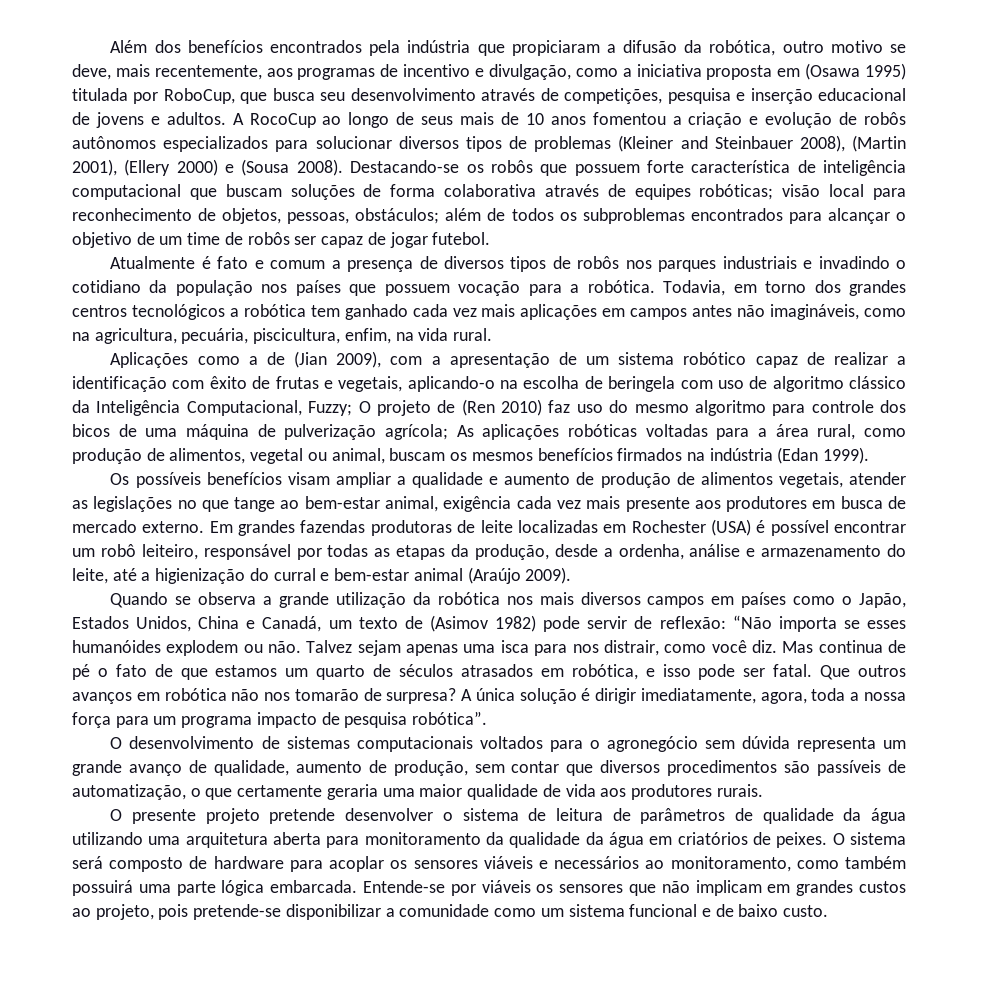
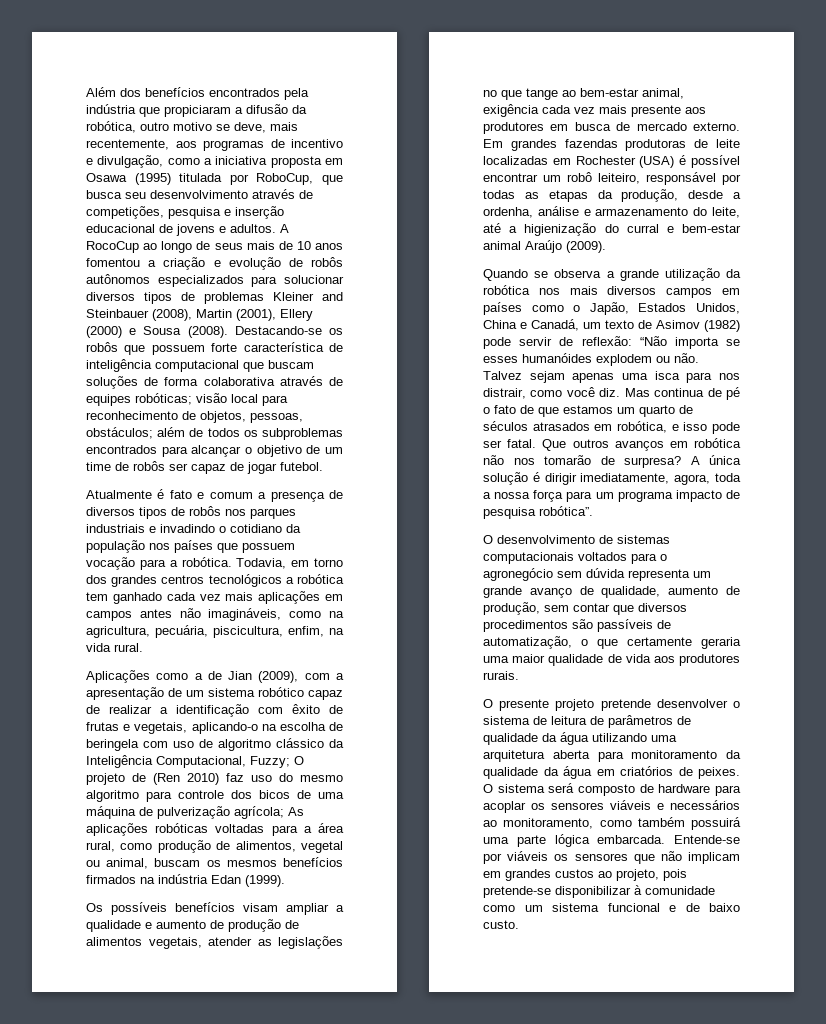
[805,63,907,80] (Osawa 1995) -> [86,173,171,185] Osawa (1995)
[618,135,674,152] (Kleiner -> [273,292,314,301] Kleiner
[799,135,906,152] [72,159,343,176] 2008), (Martin 2001), (Ellery 2000) e (Sousa 2008). -> [152,309,313,321] [86,326,228,338] (2008), Martin (2001), Ellery (2000) e Sousa (2008).
[294,351,382,368] (Jian 2009), -> [228,671,299,683] Jian (2009),
[777,447,870,464] (Edan 1999). -> [211,875,285,887] Edan (1999).
[467,567,572,584] (Araújo 2009). -> [525,240,606,253] Araújo (2009).
[429,615,537,632] (Asimov 1982) -> [656,320,740,332] Asimov (1982)
[385,908,395,917] a -> [634,885,642,895] à

